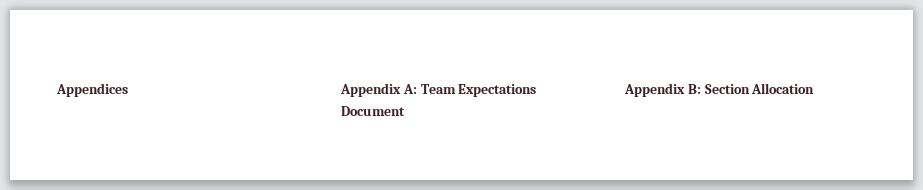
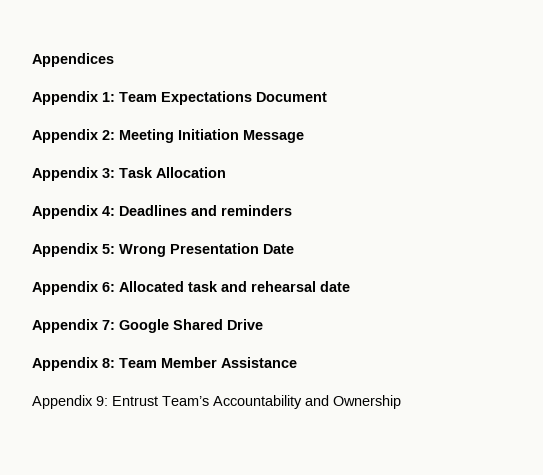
[402,84,417,94] A: -> [102,92,115,102] 1:
[687,83,815,94] B: Section Allocation -> [102,129,304,143] [32,167,226,181] [32,205,292,219] [32,243,294,257] [32,281,350,295] [32,319,263,333] [32,357,297,371] [32,395,401,409] 2: Meeting Initiation Message // Appendix 3: Task Allocation // Appendix 4: Deadlines and reminders // Appendix 5: Wrong Presentation Date // Appendix 6: Allocated task and rehearsal date // Appendix 7: Google Shared Drive // Appendix 8: Team Member Assistance // Appendix 9: Entrust Team’s Accountability and Ownership

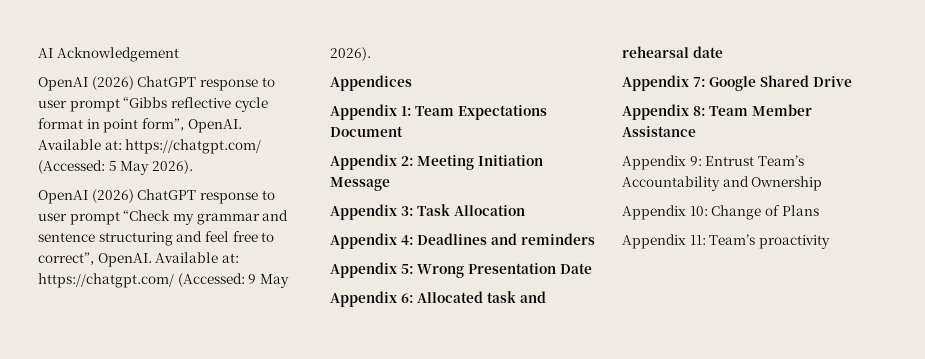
(32, 60) none -> [38,47,179,62] [38,76,275,91] [38,97,268,112] [38,118,242,133] [38,139,262,154] [38,160,193,175] [38,189,275,204] [38,210,289,225] [38,231,275,246] [38,252,239,267] [38,273,289,288] [330,47,371,61] AI Acknowledgement // OpenAI (2026) ChatGPT response to user prompt “Gibbs reflective cycle format in point form”, OpenAI. Available at: https://chatgpt.com/ (Accessed: 5 May 2026). // OpenAI (2026) ChatGPT response to user prompt “Check my grammar and sentence structuring and feel free to correct”, OpenAI. Available at: https://chatgpt.com/ (Accessed: 9 May 2026). //
(401, 402) none -> [622,205,819,220] [622,234,830,249] // Appendix 10: Change of Plans // Appendix 11: Team’s proactivity

